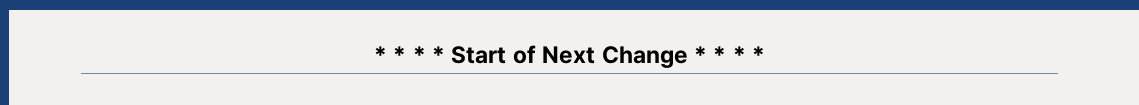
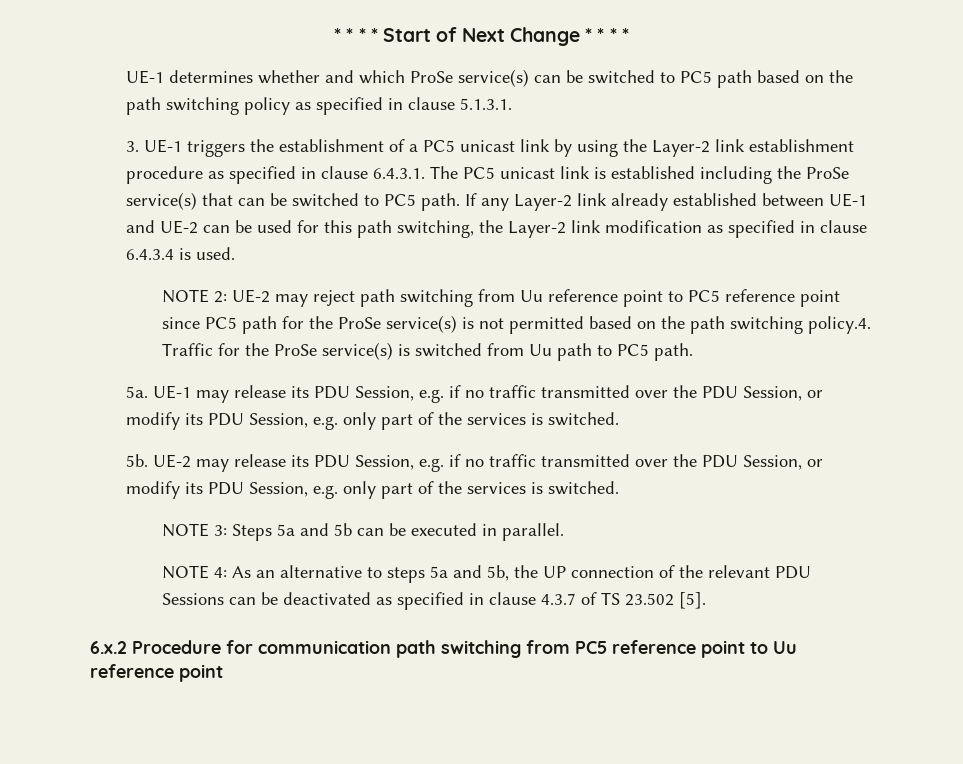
(765, 54) none -> [126,69,854,88] [126,97,513,115] [126,139,855,157] [126,166,850,184] [126,192,868,211] [126,220,868,238] [126,247,236,260] [162,289,841,307] [162,315,872,334] [162,342,694,361] [126,385,824,403] [126,412,620,430] [126,454,824,472] [126,481,620,499] [162,523,565,541] [162,565,812,583] [162,592,707,610] [90,640,797,658] [90,664,223,682] // UE-1 determines whether and which ProSe service(s) can be switched to PC5 path based on the path switching policy as specified in clause 5.1.3.1. // 3. UE-1 triggers the establishment of a PC5 unicast link by using the Layer-2 link establishment procedure as specified in clause 6.4.3.1. The PC5 unicast link is established including the ProSe service(s) that can be switched to PC5 path. If any Layer-2 link already established between UE-1 and UE-2 can be used for this path switching, the Layer-2 link modification as specified in clause 6.4.3.4 is used. // NOTE 2: UE-2 may reject path switching from Uu reference point to PC5 reference point since PC5 path for the ProSe service(s) is not permitted based on the path switching policy.4. Traffic for the ProSe service(s) is switched from Uu path to PC5 path. // 5a. UE-1 may release its PDU Session, e.g. if no traffic transmitted over the PDU Session, or modify its PDU Session, e.g. only part of the services is switched. // 5b. UE-2 may release its PDU Session, e.g. if no traffic transmitted over the PDU Session, or modify its PDU Session, e.g. only part of the services is switched. // NOTE 3: Steps 5a and 5b can be executed in parallel. // NOTE 4: As an alternative to steps 5a and 5b, the UP connection of the relevant PDU Sessions can be deactivated as specified in clause 4.3.7 of TS 23.502 [5]. // 6.x.2 Procedure for communication path switching from PC5 reference point to Uu reference point

